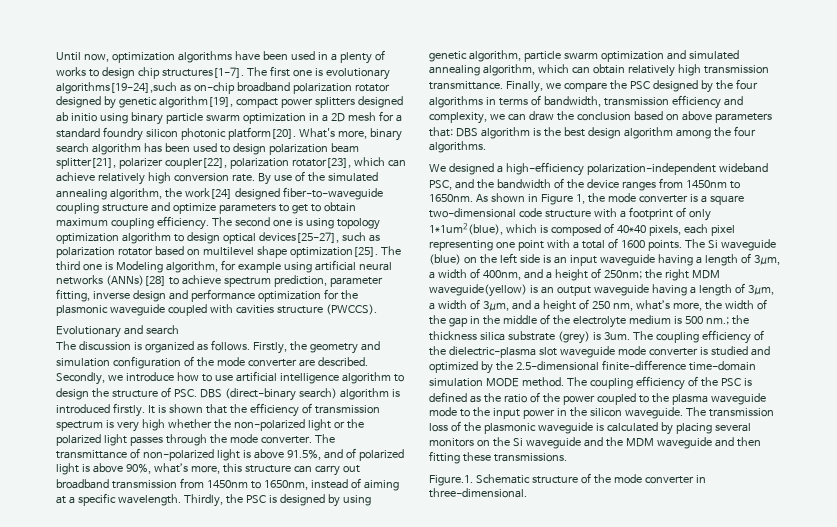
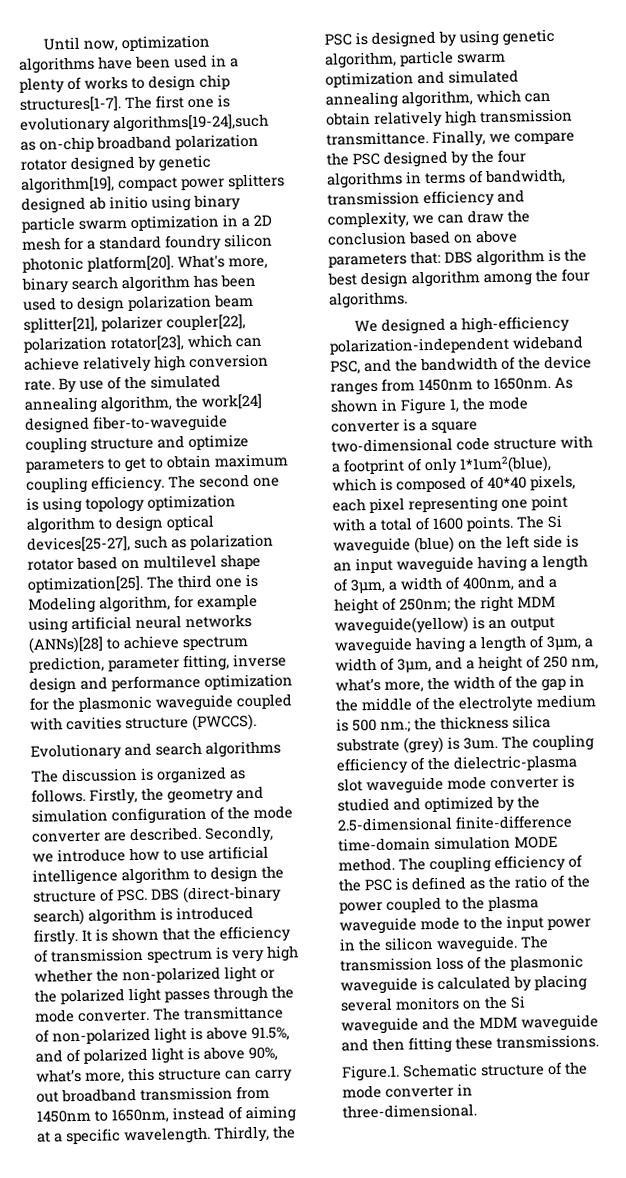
(179, 330) none -> [205,740,281,758] algorithms

